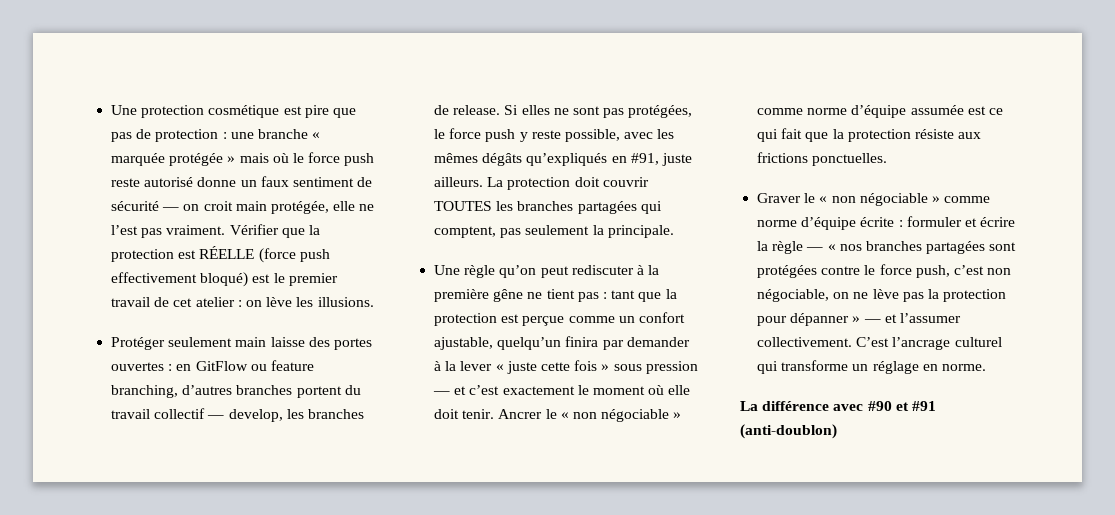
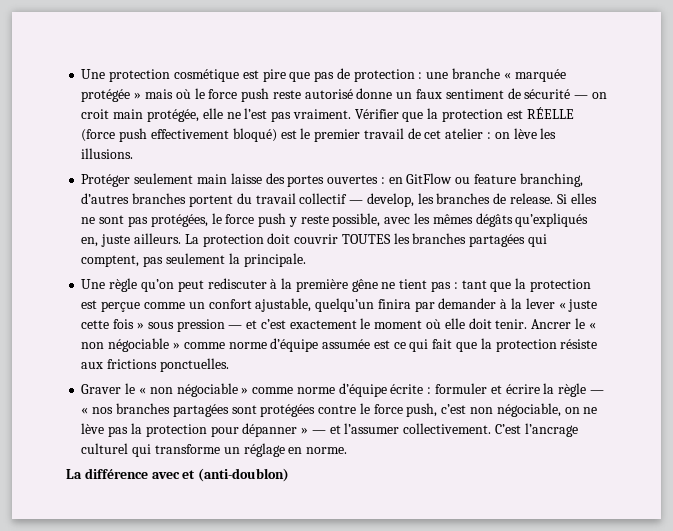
[611,153,659,165] en #91, -> [81,237,99,247] en,
[867,401,936,411] #90 et #91 -> [182,470,196,479] et

